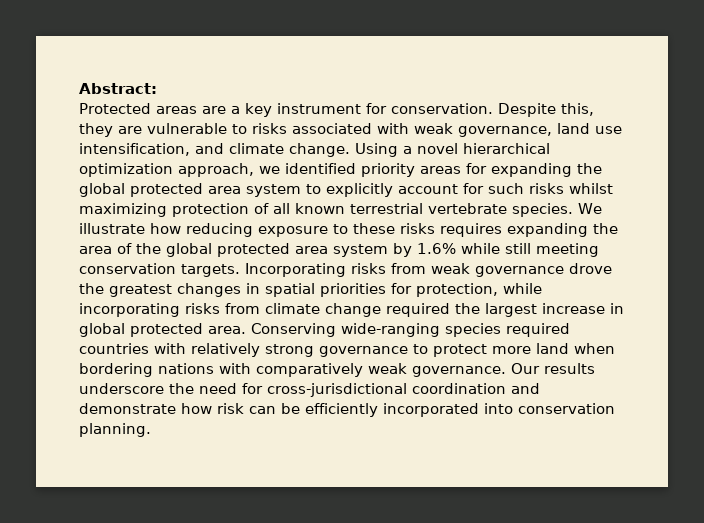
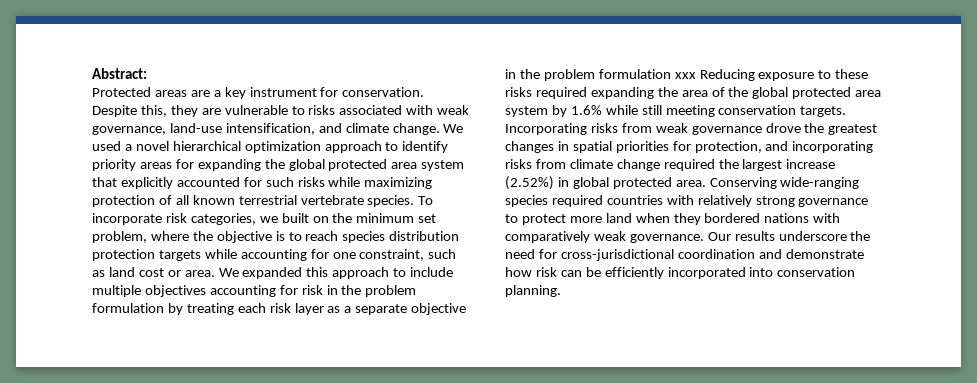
[557,123,622,134] land use -> [169,123,222,133] land-use
[355,143,398,157] Using -> [443,124,464,133] [92,141,121,151] We used
[178,163,356,177] approach, we identified -> [324,141,449,153] approach to identify
[306,183,458,197] to explicitly account -> [92,177,240,189] that explicitly accounted
[569,183,613,194] whilst -> [328,177,361,187] while
[578,203,602,214] [79,223,253,237] We illustrate how reducing -> [418,196,434,205] [92,213,437,225] [92,231,460,243] [92,249,457,261] [92,267,454,279] [92,285,417,297] [92,303,467,315] [505,69,755,81] To incorporate risk categories, we built on the minimum set problem, where the objective is to reach species distribution protection targets while accounting for one constraint, such as land cost or area. We expanded this approach to include multiple objectives accounting for risk in the problem formulation by treating each risk layer as a separate objective in the problem formulation xxx Reducing
[440,223,502,237] requires -> [535,87,587,99] required
[503,283,542,294] while -> [765,141,789,151] and
(605, 308) none -> [505,176,554,190] (2.52%)
[79,363,153,377] bordering -> [673,213,761,225] they bordered

